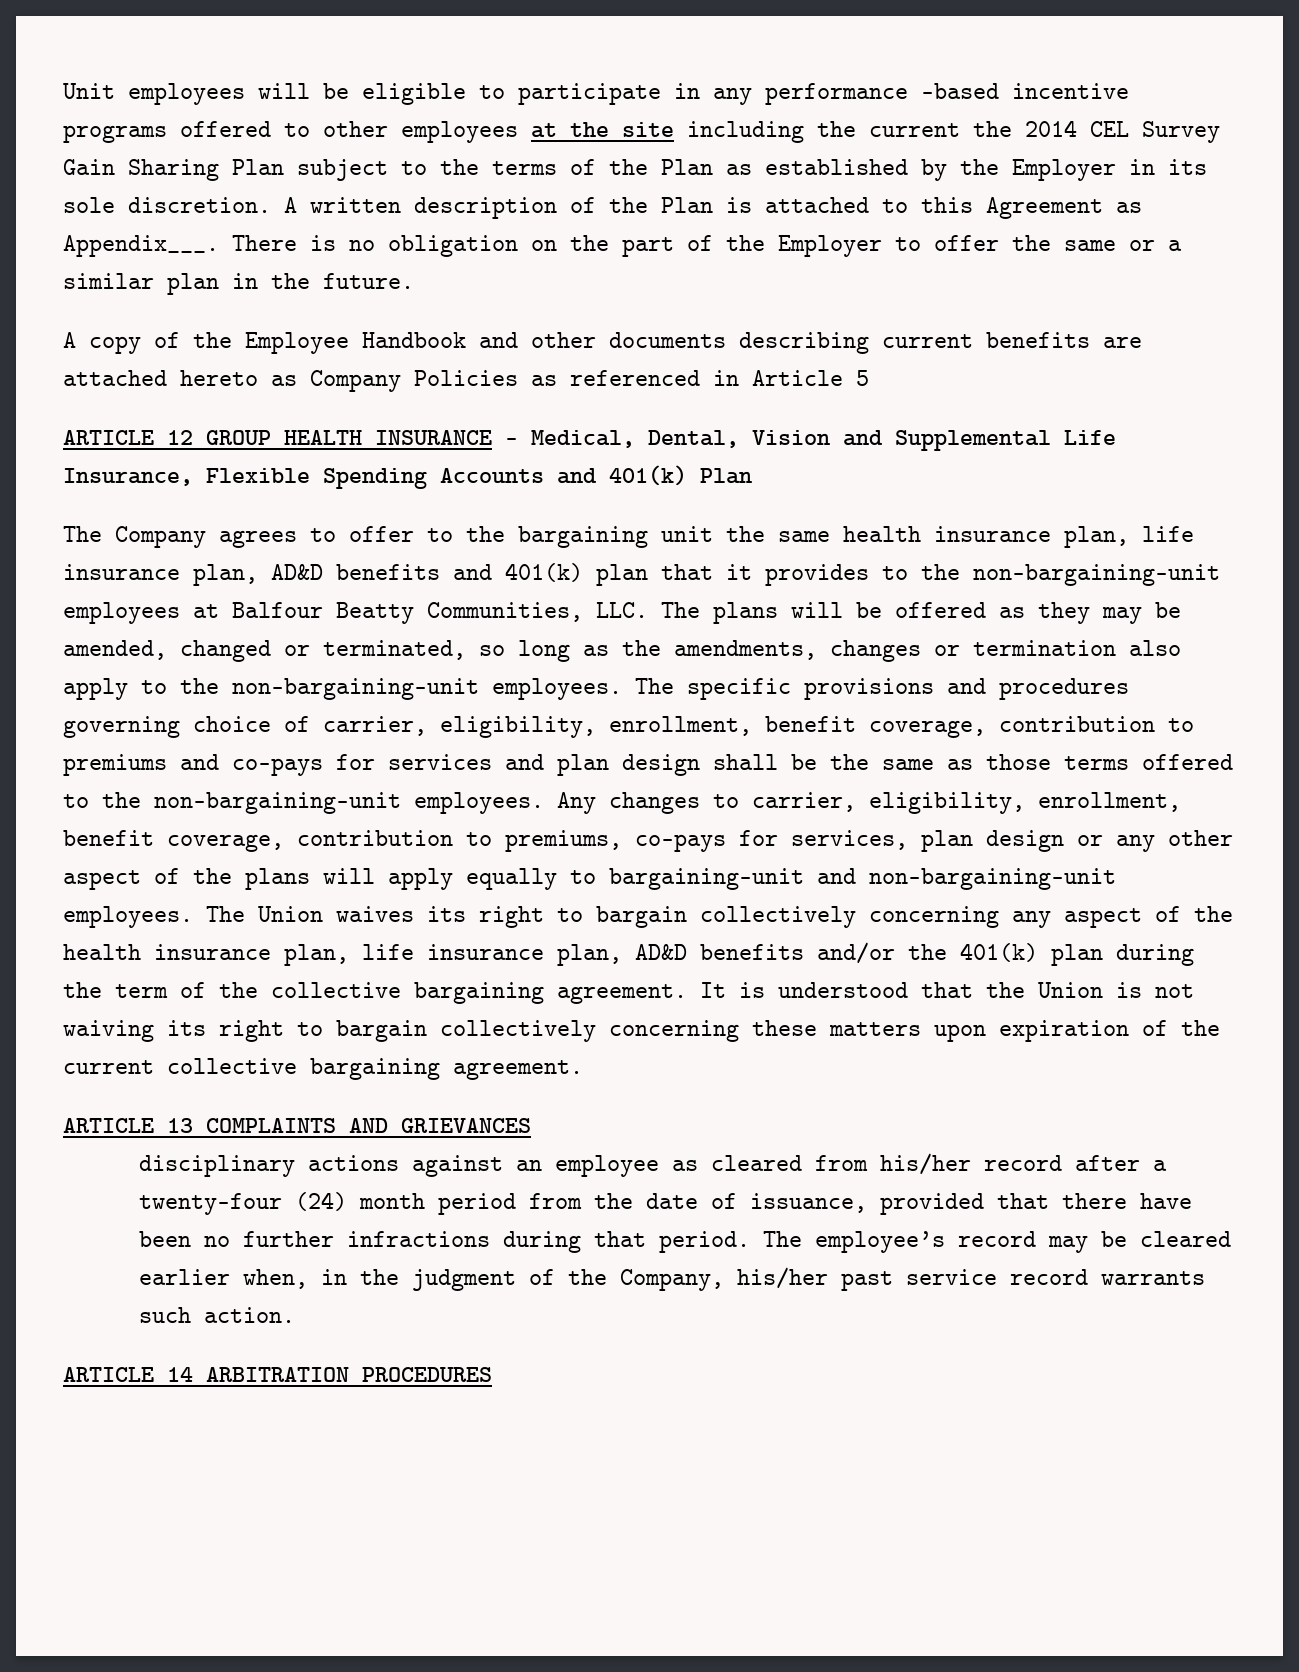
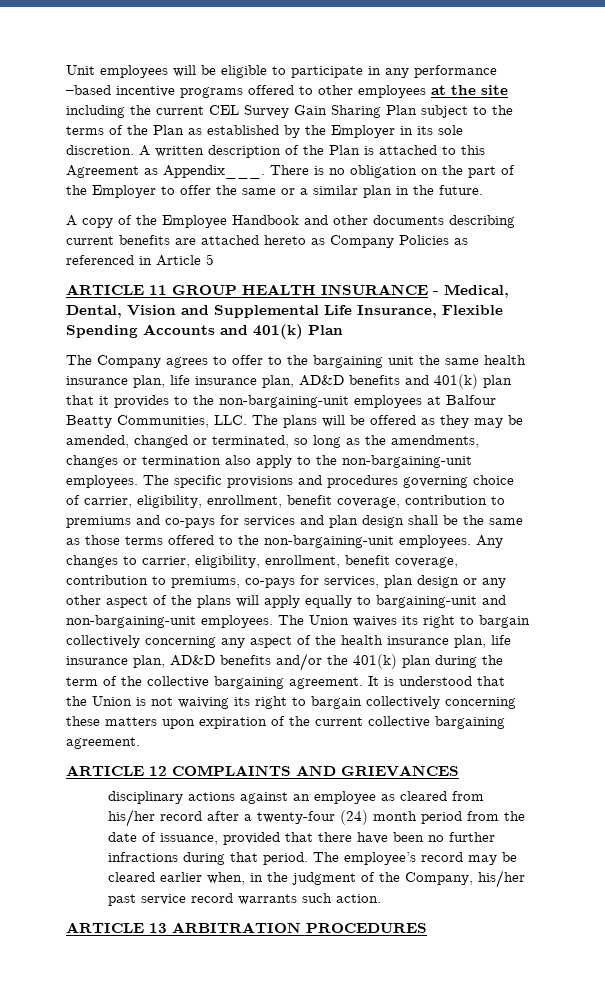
[973,120,1077,137] the 2014 -> (204, 110) none
[167,430,193,445] 12 -> [149,285,167,295] 11
[167,1118,193,1133] 13 -> [149,766,167,776] 12
[167,1367,193,1382] 14 -> [149,923,167,933] 13

